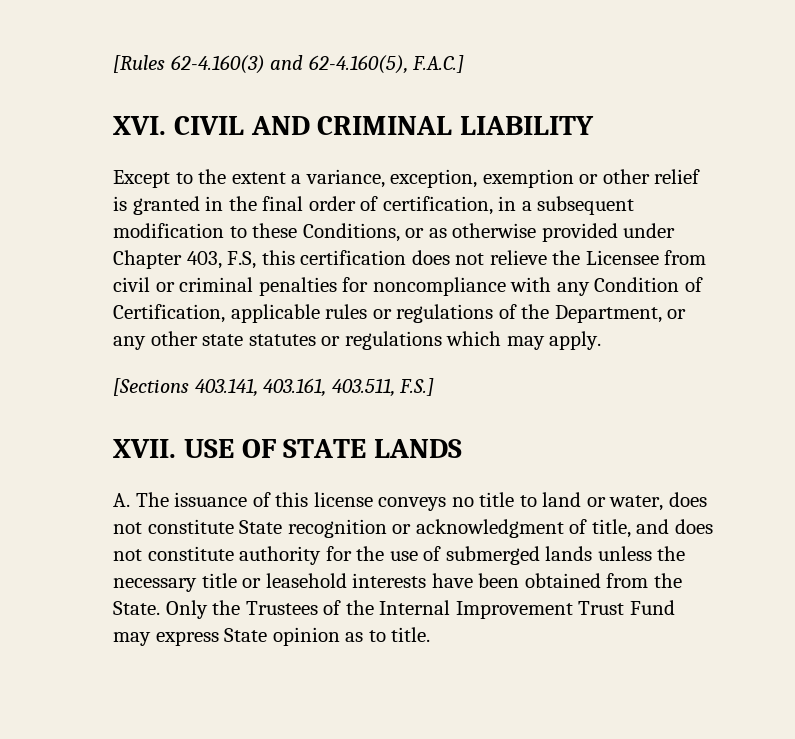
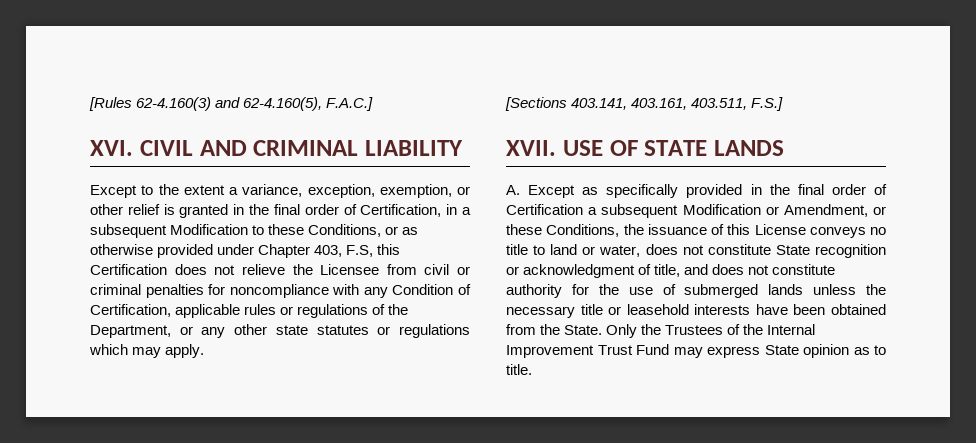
[482,169,574,188] exemption -> [379,184,452,198] exemption,
[382,196,493,215] certification, -> [360,204,442,217] Certification,
[113,223,224,238] modification -> [170,224,249,235] Modification
[300,250,407,265] certification -> [90,264,167,275] Certification
[135,492,169,507] The -> [528,184,887,198] [506,204,886,218] [506,224,644,237] Except as specifically provided in the final order of Certification a subsequent Modification or Amendment, or these Conditions, the
[313,492,373,507] license -> [754,224,806,235] License

